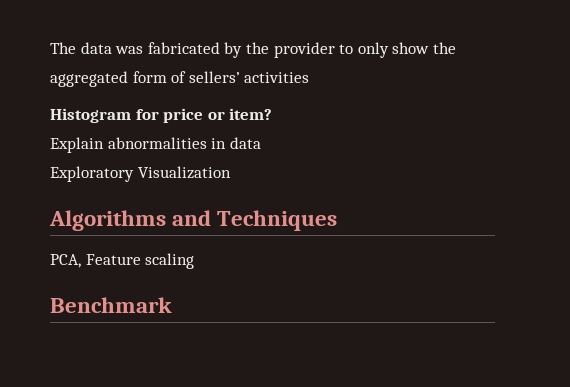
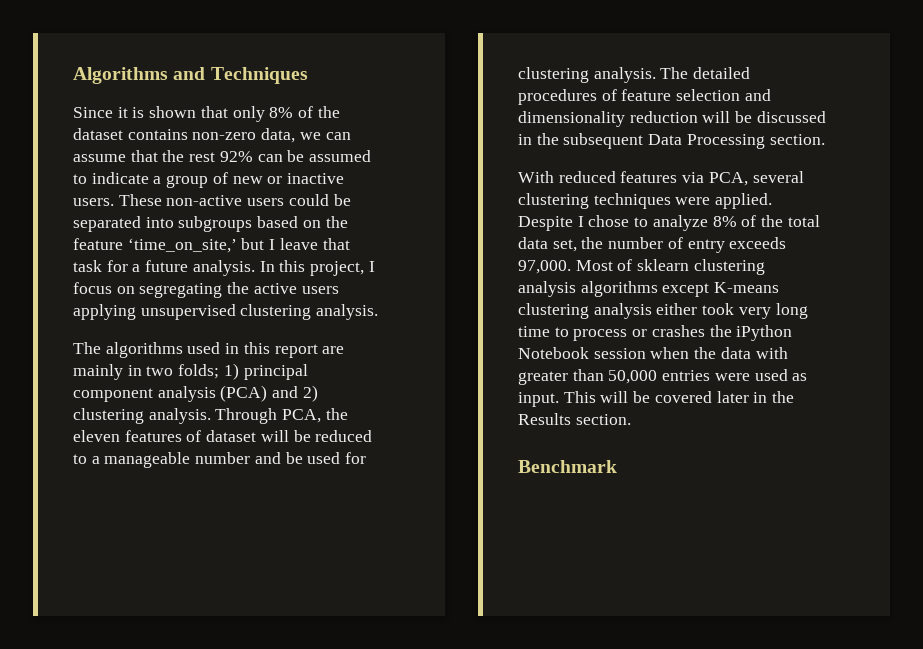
[50,42,456,58] [50,71,310,87] [50,108,273,123] [50,137,261,153] [50,166,231,182] [49,210,338,231] [50,253,195,269] The data was fabricated by the provider to only show the aggregated form of sellers’ activities // Histogram for price or item? // Explain abnormalities in data // Exploratory Visualization // Algorithms and Techniques // PCA, Feature scaling -> [73,67,308,84] [73,106,340,122] [73,128,351,143] [73,150,372,162] [73,172,345,188] [73,194,351,206] [73,216,348,232] [73,238,350,253] [73,260,375,276] [73,282,339,298] [73,304,379,320] [73,342,345,358] [73,363,308,380] [73,385,318,402] [73,408,348,424] [73,430,373,442] [73,452,367,468] [518,67,751,83] [518,89,771,105] [518,111,826,127] [518,133,825,149] [518,171,804,186] [518,193,773,209] [518,215,820,231] [518,237,787,253] [518,259,765,275] [518,281,780,297] [518,303,808,319] [518,325,793,341] [518,347,788,359] [518,369,808,385] [518,391,795,407] [518,413,631,425] Algorithms and Techniques // Since it is shown that only 8% of the dataset contains non-zero data, we can assume that the rest 92% can be assumed to indicate a group of new or inactive users. These non-active users could be separated into subgroups based on the feature ‘time_on_site,’ but I leave that task for a future analysis. In this project, I focus on segregating the active users applying unsupervised clustering analysis. // The algorithms used in this report are mainly in two folds; 1) principal component analysis (PCA) and 2) clustering analysis. Through PCA, the eleven features of dataset will be reduced to a manageable number and be used for clustering analysis. The detailed procedures of feature selection and dimensionality reduction will be discussed in the subsequent Data Processing section. // With reduced features via PCA, several clustering techniques were applied. Despite I chose to analyze 8% of the total data set, the number of entry exceeds 97,000. Most of sklearn clustering analysis algorithms except K-means clustering analysis either took very long time to process or crashes the iPython Notebook session when the data with greater than 50,000 entries were used as input. This will be covered later in the Results section.

